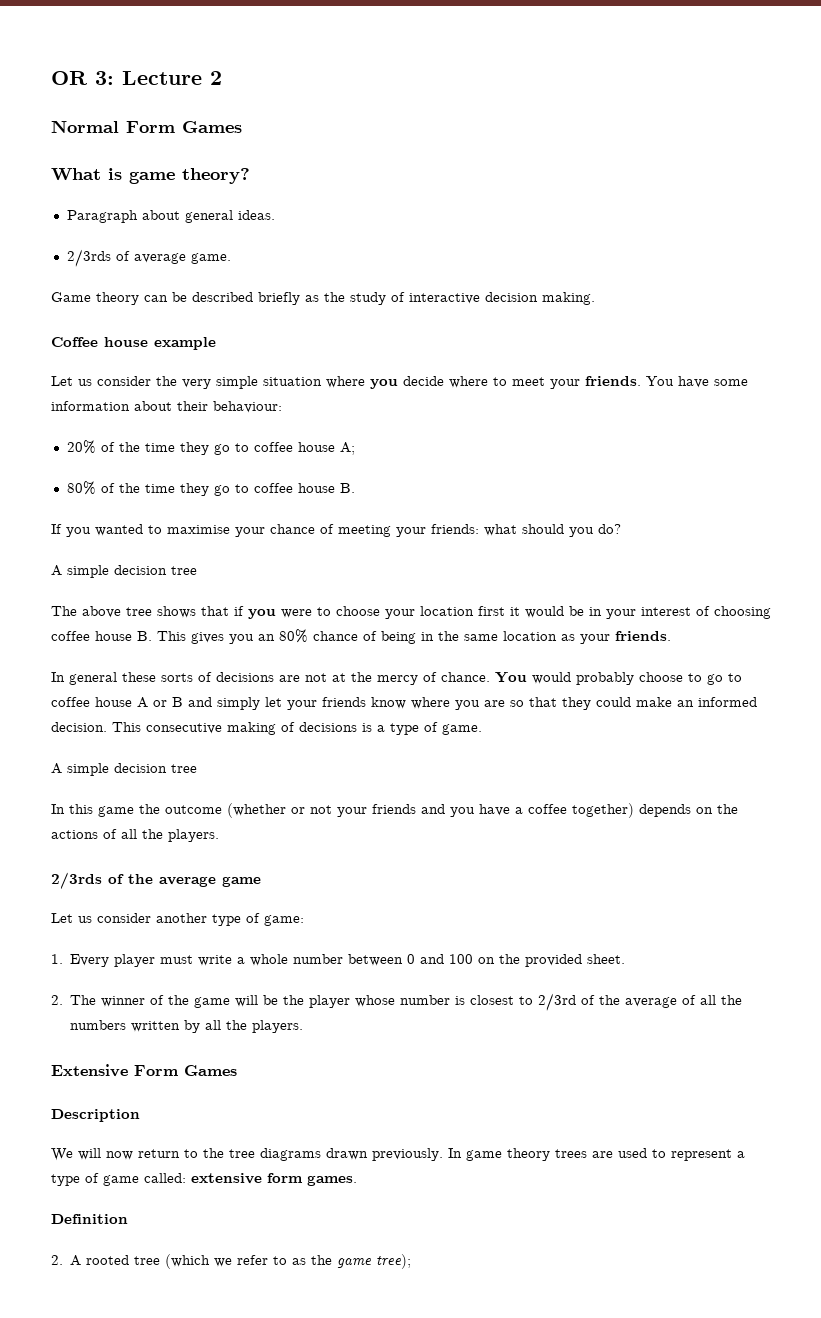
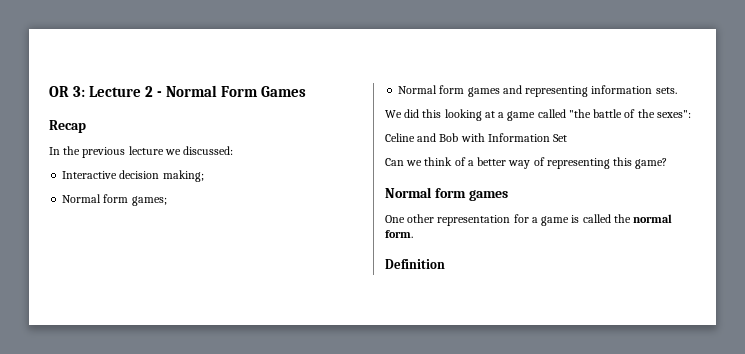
(222, 78) // -> [157,91,163,97] -
[51,168,250,184] [66,210,275,223] [66,249,231,267] [51,292,595,305] [51,337,216,350] [51,376,748,389] [51,401,282,413] [66,440,355,455] [66,481,355,496] [51,524,621,537] [51,565,197,578] [51,606,771,619] [51,629,671,644] [51,672,742,685] [51,697,757,710] [51,722,482,735] [51,763,197,776] [51,803,738,818] [51,829,219,842] [51,872,261,889] [51,913,304,926] [51,954,626,967] [51,993,743,1011] [70,1020,304,1033] [51,1064,237,1077] [51,1109,140,1122] [51,1148,745,1161] [51,1173,357,1186] [51,1214,128,1224] [51,1254,412,1269] What is game theory? // Paragraph about general ideas. // 2/3rds of average game. // Game theory can be described briefly as the study of interactive decision making. // Coffee house example // Let us consider the very simple situation where you decide where to meet your friends. You have some information about their behaviour: // 20% of the time they go to coffee house A; // 80% of the time they go to coffee house B. // If you wanted to maximise your chance of meeting your friends: what should you do? // A simple decision tree // The above tree shows that if you were to choose your location first it would be in your interest of choosing coffee house B. This gives you an 80% chance of being in the same location as your friends. // In general these sorts of decisions are not at the mercy of chance. You would probably choose to go to coffee house A or B and simply let your friends know where you are so that they could make an informed decision. This consecutive making of decisions is a type of game. // A simple decision tree // In this game the outcome (whether or not your friends and you have a coffee together) depends on the actions of all the players. // 2/3rds of the average game // Let us consider another type of game: // 1. Every player must write a whole number between 0 and 100 on the provided sheet. // 2. The winner of the game will be the player whose number is closest to 2/3rd of the average of all the numbers written by all the players. // Extensive Form Games // Description // We will now return to the tree diagrams drawn previously. In game theory trees are used to represent a type of game called: extensive form games. // Definition // 2. A rooted tree (which we refer to as the game tree); -> [49,120,86,133] [49,146,234,158] [62,170,204,182] [62,194,167,206] [398,85,677,97] [385,109,691,121] [385,133,568,142] [385,157,668,169] [385,187,508,201] [385,214,673,226] [385,230,413,238] [385,259,445,269] Recap // In the previous lecture we discussed: // Interactive decision making; // Normal form games; // Normal form games and representing information sets. // We did this looking at a game called "the battle of the sexes": // Celine and Bob with Information Set // Can we think of a better way of representing this game? // Normal form games // One other representation for a game is called the normal form. // Definition

